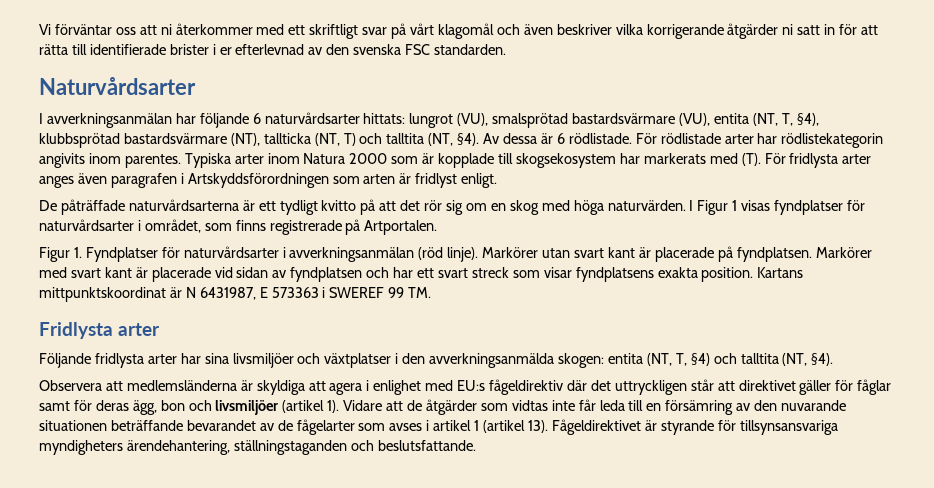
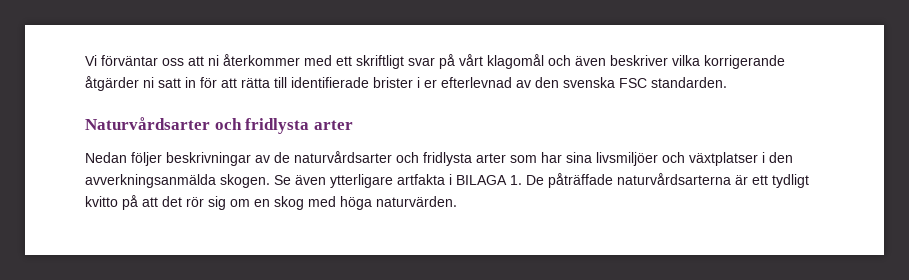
[39,112,819,128] [39,133,884,148] [39,153,872,168] [39,173,498,188] // I avverkningsanmälan har följande 6 naturvårdsarter hittats: lungrot (VU), smalsprötad bastardsvärmare (VU), entita (NT, T, §4), klubbsprötad bastardsvärmare (NT), tallticka (NT, T) och talltita (NT, §4). Av dessa är 6 rödlistade. För rödlistade arter har rödlistekategorin angivits inom parentes. Typiska arter inom Natura 2000 som är kopplade till skogsekosystem har markerats med (T). För fridlysta arter anges även paragrafen i Artskyddsförordningen som arten är fridlyst enligt. // -> [214,118,353,134] [85,151,793,166] [85,174,522,188] och fridlysta arter // Nedan följer beskrivningar av de naturvårdsarter och fridlysta arter som har sina livsmiljöer och växtplatser i den avverkningsanmälda skogen. Se även ytterligare artfakta i BILAGA 1.
[689,200,866,215] [39,219,438,235] [39,246,872,262] [39,267,804,282] [39,287,432,302] [39,322,161,339] [39,353,834,368] [39,379,892,395] [39,399,847,415] [39,419,838,435] [39,440,476,455] I Figur 1 visas fyndplatser för naturvårdsarter i området, som finns registrerade på Artportalen. // Figur 1. Fyndplatser för naturvårdsarter i avverkningsanmälan (röd linje). Markörer utan svart kant är placerade på fyndplatsen. Markörer med svart kant är placerade vid sidan av fyndplatsen och har ett svart streck som visar fyndplatsens exakta position. Kartans mittpunktskoordinat är N 6431987, E 573363 i SWEREF 99 TM. // Fridlysta arter // Följande fridlysta arter har sina livsmiljöer och växtplatser i den avverkningsanmälda skogen: entita (NT, T, §4) och talltita (NT, §4). // Observera att medlemsländerna är skyldiga att agera i enlighet med EU:s fågeldirektiv där det uttryckligen står att direktivet gäller för fåglar samt för deras ägg, bon och livsmiljöer (artikel 1). Vidare att de åtgärder som vidtas inte får leda till en försämring av den nuvarande situationen beträffande bevarandet av de fågelarter som avses i artikel 1 (artikel 13). Fågeldirektivet är styrande för tillsynsansvariga myndigheters ärendehantering, ställningstaganden och beslutsfattande. -> (457, 201) none

